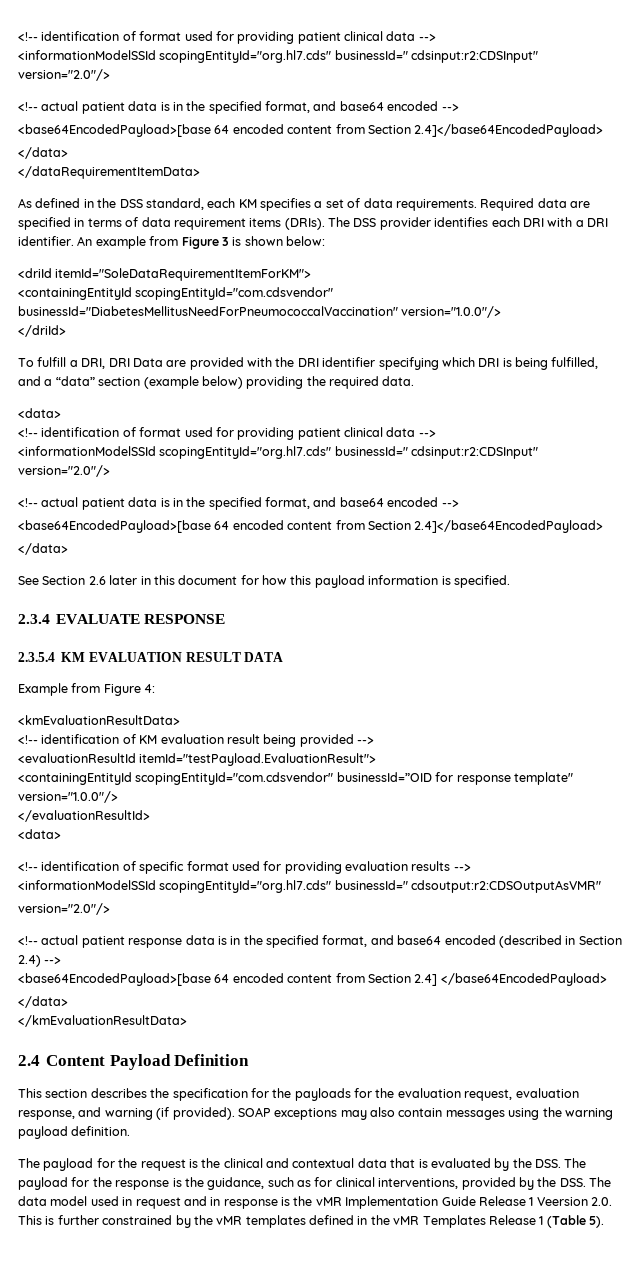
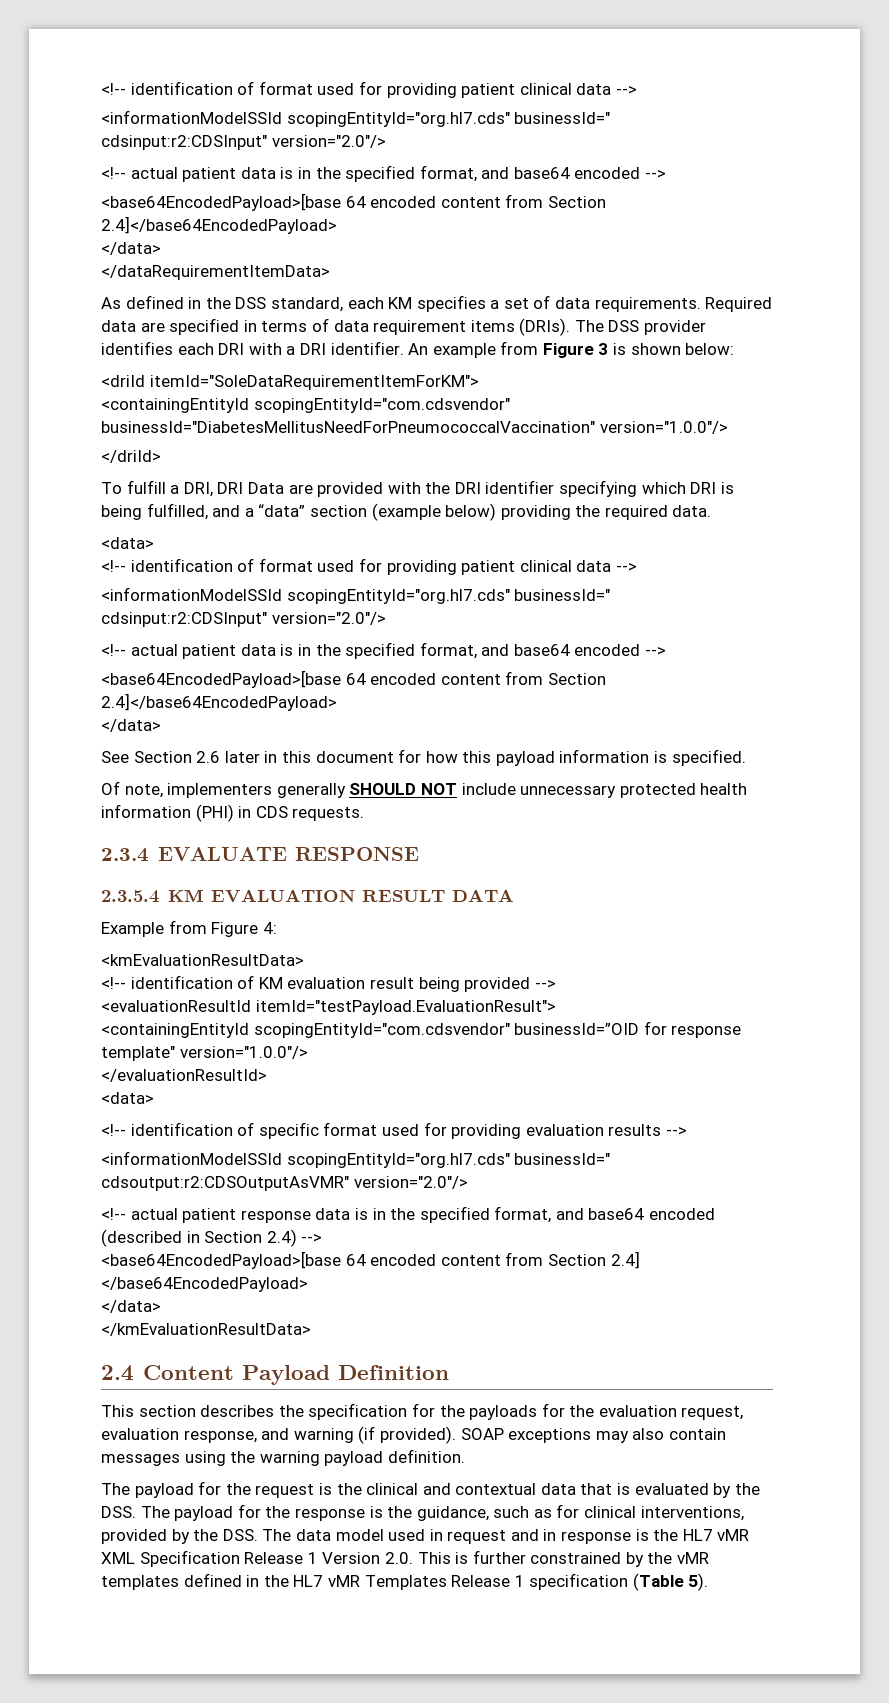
(510, 581) none -> [101,781,748,798] [101,804,365,822] // Of note, implementers generally SHOULD NOT include unnecessary protected health information (PHI) in CDS requests.
(602, 886) // -> (349, 1183) none
[315,1196,588,1209] vMR Implementation Guide Release 1 Veersion -> [682,1529,750,1541] [101,1550,381,1567] HL7 vMR XML Specification Release 1 Version
(390, 1220) none -> [293,1575,324,1587] HL7
(544, 1220) none -> [529,1573,629,1590] specification

